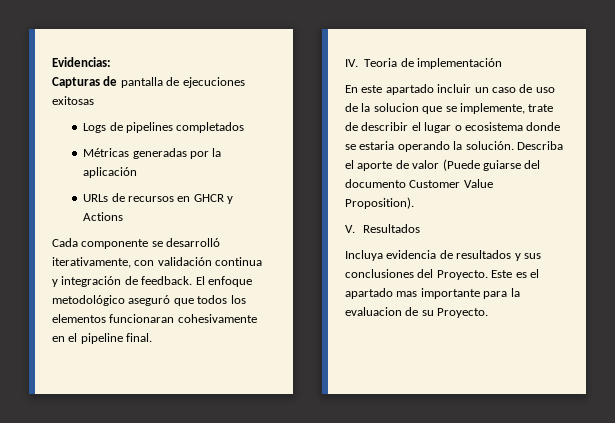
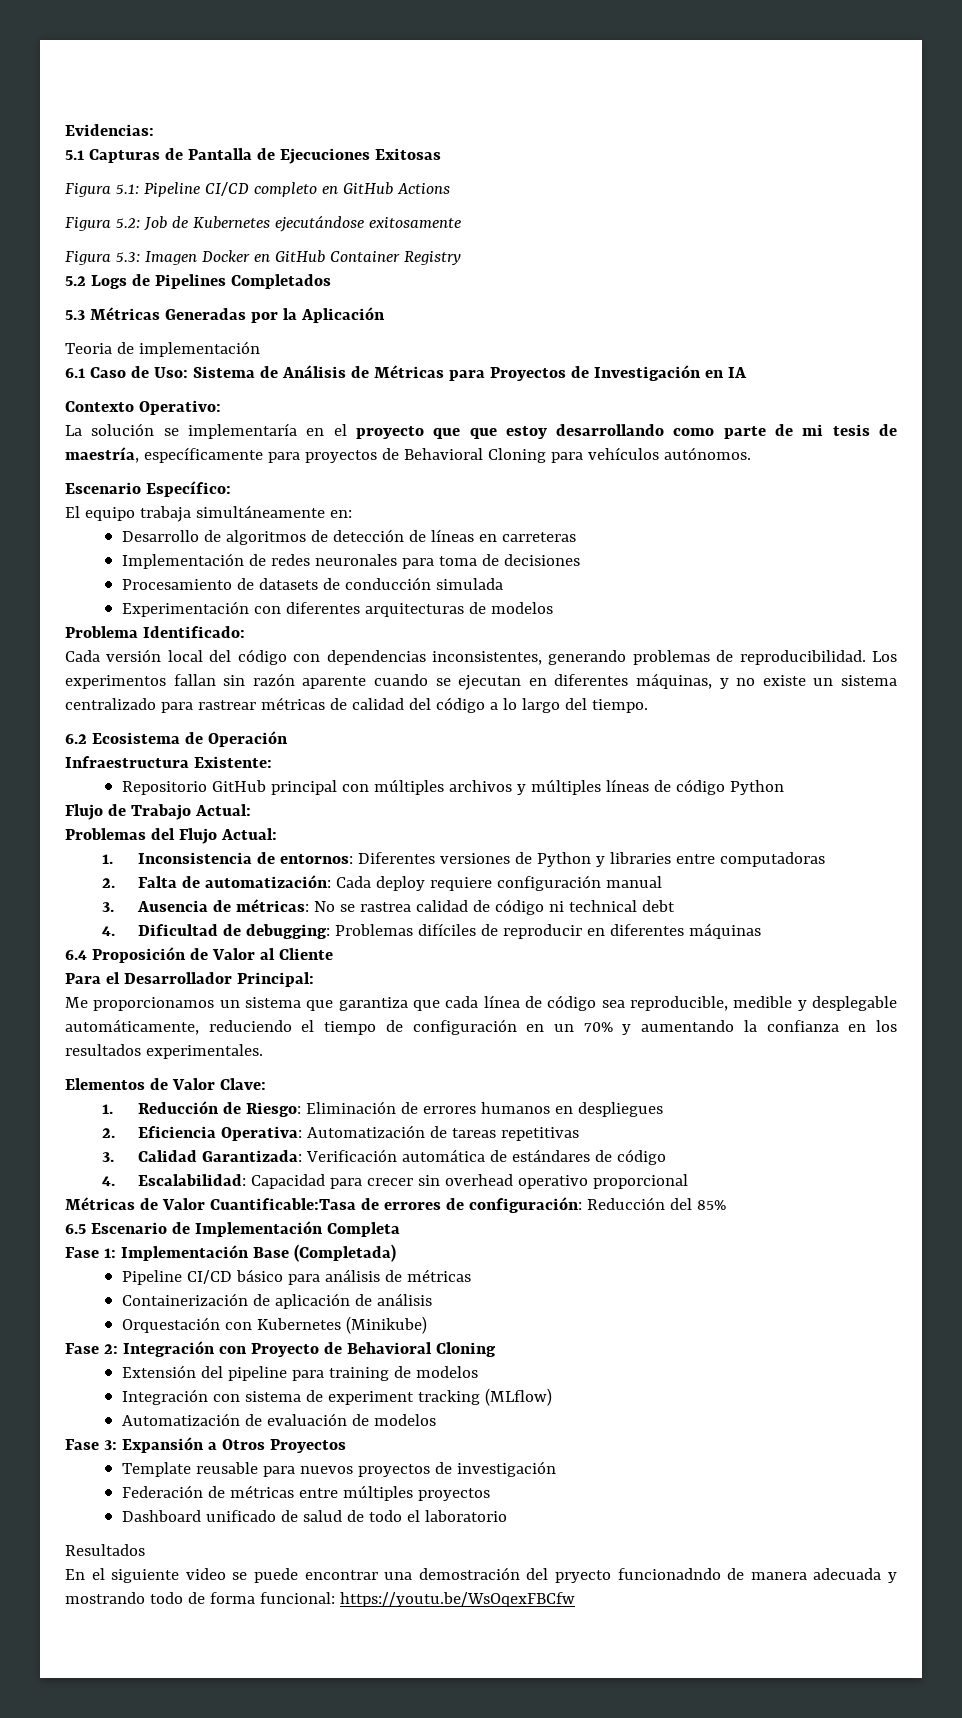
(111, 62) none -> [65,150,84,160] 5.1
[120,77,245,88] [52,96,94,105] [83,122,245,133] [83,148,222,159] [83,167,138,178] [83,193,234,204] [83,212,124,221] [52,238,221,249] [52,257,263,268] [52,276,252,287] [52,295,246,306] [52,314,257,323] [52,333,153,344] [345,58,502,69] [345,84,555,95] [345,103,554,114] [345,122,561,133] [345,141,563,152] [345,159,541,171] [345,179,493,188] [345,197,414,209] [345,224,420,233] [345,250,541,261] [345,269,539,280] [345,288,520,299] [345,307,489,318] pantalla de ejecuciones exitosas // Logs de pipelines completados // Métricas generadas por la aplicación // URLs de recursos en GHCR y Actions // Cada componente se desarrolló iterativamente, con validación continua y integración de feedback. El enfoque metodológico aseguró que todos los elementos funcionaran cohesivamente en el pipeline final. // IV. Teoria de implementación // En este apartado incluir un caso de uso de la solucion que se implemente, trate de describir el lugar o ecosistema donde se estaria operando la solución. Describa el aporte de valor (Puede guiarse del documento Customer Value Proposition). // V. Resultados // Incluya evidencia de resultados y sus conclusiones del Proyecto. Este es el apartado mas importante para la evaluacion de su Proyecto. -> [187,148,441,164] [65,182,450,197] [65,215,461,232] [65,250,461,265] [65,274,331,289] [65,307,385,323] [65,341,260,357] [65,365,747,381] [65,400,221,415] [65,423,897,439] [65,447,751,463] [65,481,231,497] [65,505,352,522] [121,529,576,545] [121,553,580,569] [121,577,503,590] [121,601,553,617] [65,626,245,638] [65,649,897,665] [65,673,898,690] [65,697,648,713] [65,731,288,747] [65,756,272,768] [121,779,784,795] [65,804,251,820] [65,828,277,844] [101,852,826,867] [101,875,663,891] [101,899,676,915] [101,923,762,939] [65,947,333,963] [65,972,314,987] [65,995,898,1011] [65,1019,897,1035] [65,1044,263,1059] [65,1078,266,1090] [101,1101,664,1117] [101,1125,580,1141] [101,1149,667,1165] [101,1174,689,1189] [65,1197,726,1213] [65,1221,400,1237] [65,1244,396,1262] [121,1269,471,1285] [121,1293,432,1309] [121,1316,427,1334] [65,1341,496,1357] [121,1365,478,1381] [121,1388,552,1406] [121,1413,436,1426] [65,1437,346,1453] [121,1461,556,1477] [121,1485,490,1501] [121,1510,507,1522] [65,1544,145,1556] [65,1567,898,1583] [65,1592,575,1607] Pantalla de Ejecuciones Exitosas // Figura 5.1: Pipeline CI/CD completo en GitHub Actions // Figura 5.2: Job de Kubernetes ejecutándose exitosamente // Figura 5.3: Imagen Docker en GitHub Container Registry // 5.2 Logs de Pipelines Completados // 5.3 Métricas Generadas por la Aplicación // Teoria de implementación // 6.1 Caso de Uso: Sistema de Análisis de Métricas para Proyectos de Investigación en IA // Contexto Operativo: // La solución se implementaría en el proyecto que que estoy desarrollando como parte de mi tesis de maestría, específicamente para proyectos de Behavioral Cloning para vehículos autónomos. // Escenario Específico: // El equipo trabaja simultáneamente en: // Desarrollo de algoritmos de detección de líneas en carreteras // Implementación de redes neuronales para toma de decisiones // Procesamiento de datasets de conducción simulada // Experimentación con diferentes arquitecturas de modelos // Problema Identificado: // Cada versión local del código con dependencias inconsistentes, generando problemas de reproducibilidad. Los experimentos fallan sin razón aparente cuando se ejecutan en diferentes máquinas, y no existe un sistema centralizado para rastrear métricas de calidad del código a lo largo del tiempo. // 6.2 Ecosistema de Operación // Infraestructura Existente: // Repositorio GitHub principal con múltiples archivos y múltiples líneas de código Python // Flujo de Trabajo Actual: // Problemas del Flujo Actual: // 1. Inconsistencia de entornos: Diferentes versiones de Python y libraries entre computadoras // 2. Falta de automatización: Cada deploy requiere configuración manual // 3. Ausencia de métricas: No se rastrea calidad de código ni technical debt // 4. Dificultad de debugging: Problemas difíciles de reproducir en diferentes máquinas // 6.4 Proposición de Valor al Cliente // Para el Desarrollador Principal: // Me proporcionamos un sistema que garantiza que cada línea de código sea reproducible, medible y desplegable automáticamente, reduciendo el tiempo de configuración en un 70% y aumentando la confianza en los resultados experimentales. // Elementos de Valor Clave: // 1. Reducción de Riesgo: Eliminación de errores humanos en despliegues // 2. Eficiencia Operativa: Automatización de tareas repetitivas // 3. Calidad Garantizada: Verificación automática de estándares de código // 4. Escalabilidad: Capacidad para crecer sin overhead operativo proporcional // Métricas de Valor Cuantificable:Tasa de errores de configuración: Reducción del 85% // 6.5 Escenario de Implementación Completa // Fase 1: Implementación Base (Completada) // Pipeline CI/CD básico para análisis de métricas // Containerización de aplicación de análisis // Orquestación con Kubernetes (Minikube) // Fase 2: Integración con Proyecto de Behavioral Cloning // Extensión del pipeline para training de modelos // Integración con sistema de experiment tracking (MLflow) // Automatización de evaluación de modelos // Fase 3: Expansión a Otros Proyectos // Template reusable para nuevos proyectos de investigación // Federación de métricas entre múltiples proyectos // Dashboard unificado de salud de todo el laboratorio // Resultados // En el siguiente video se puede encontrar una demostración del pryecto funcionadndo de manera adecuada y mostrando todo de forma funcional: https://youtu.be/WsOqexFBCfw

